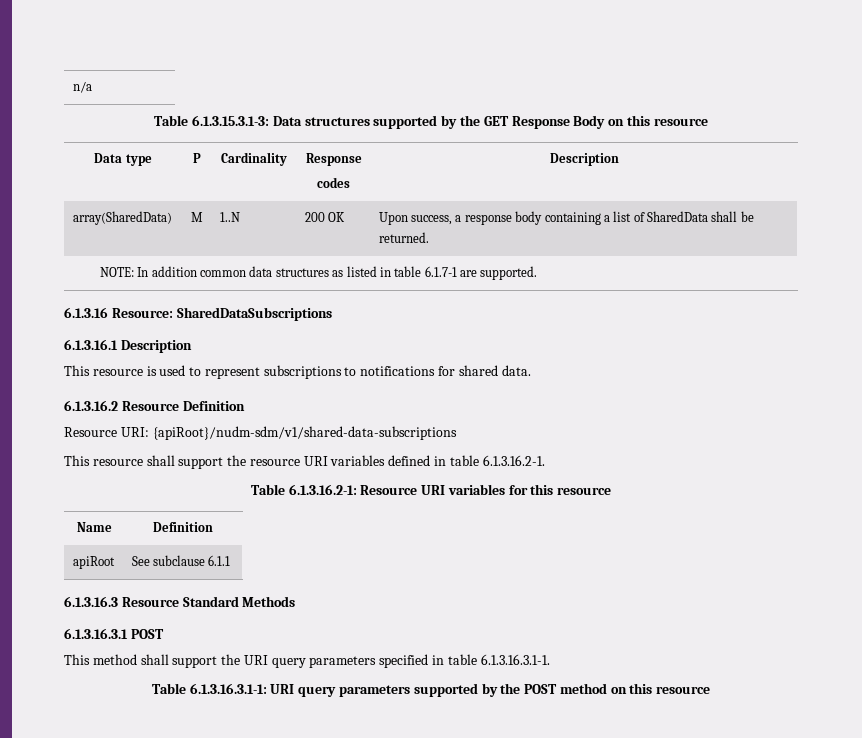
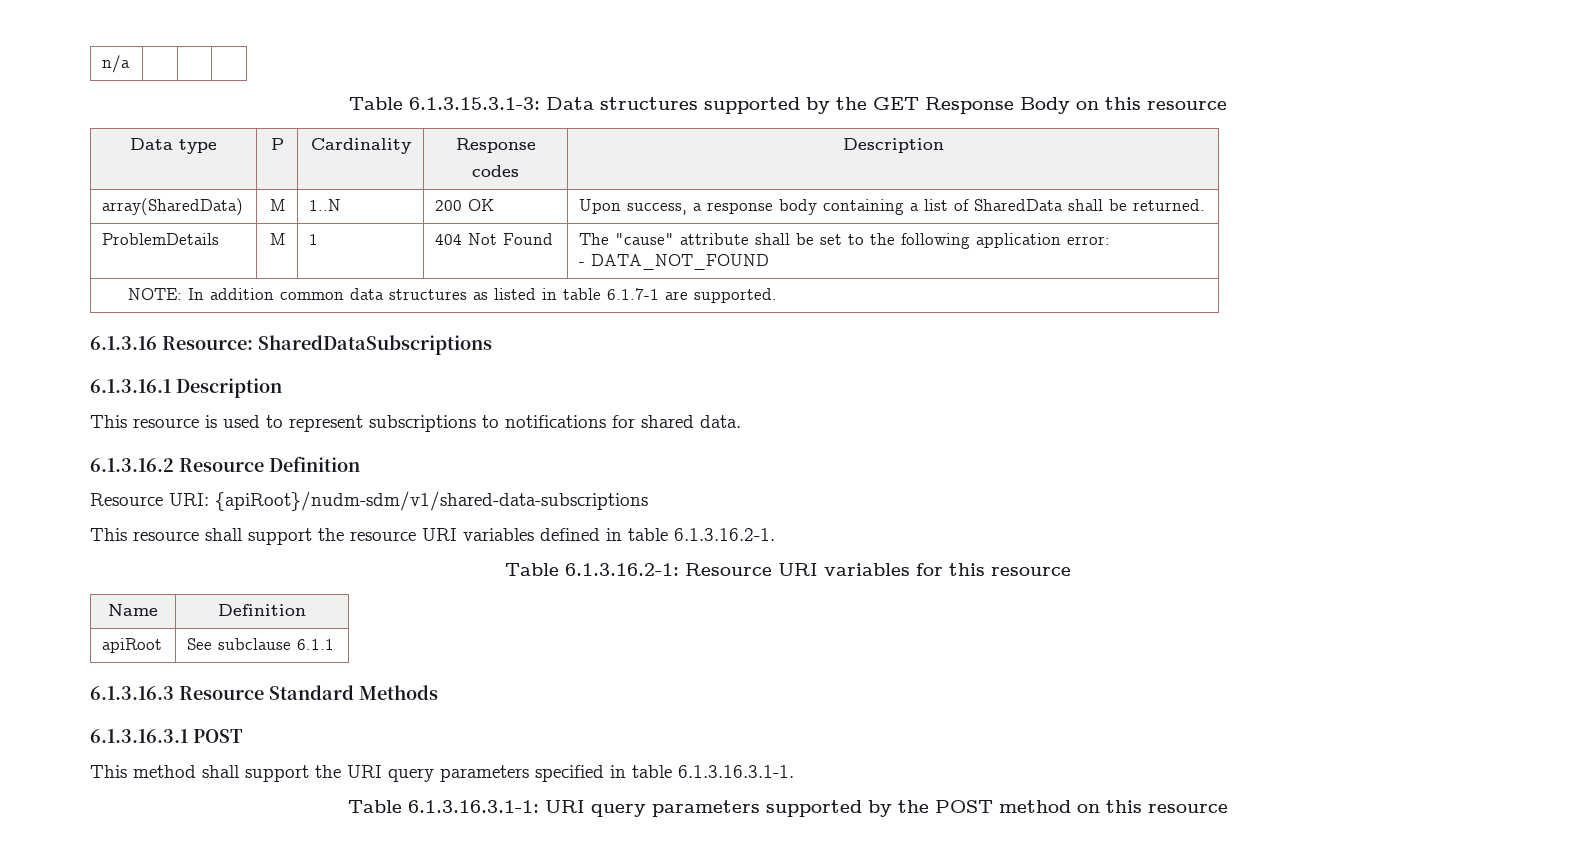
(429, 237) none -> [102,233,220,245] [269,233,285,245] [309,234,319,245] [435,233,554,245] [579,233,1111,249] [579,254,770,270] // ProblemDetails | M | 1 | 404 Not Found | The "cause" attribute shall be set to the following application error: // - DATA_NOT_FOUND

